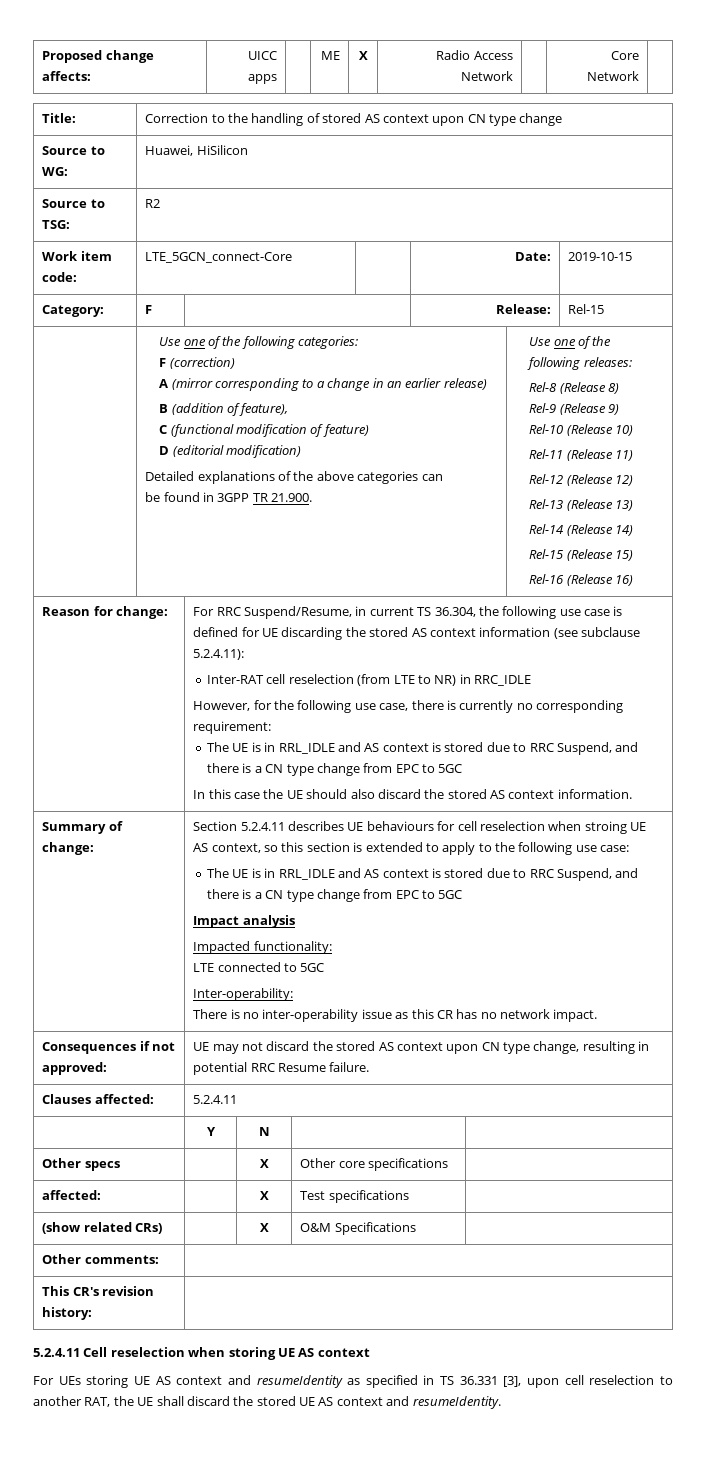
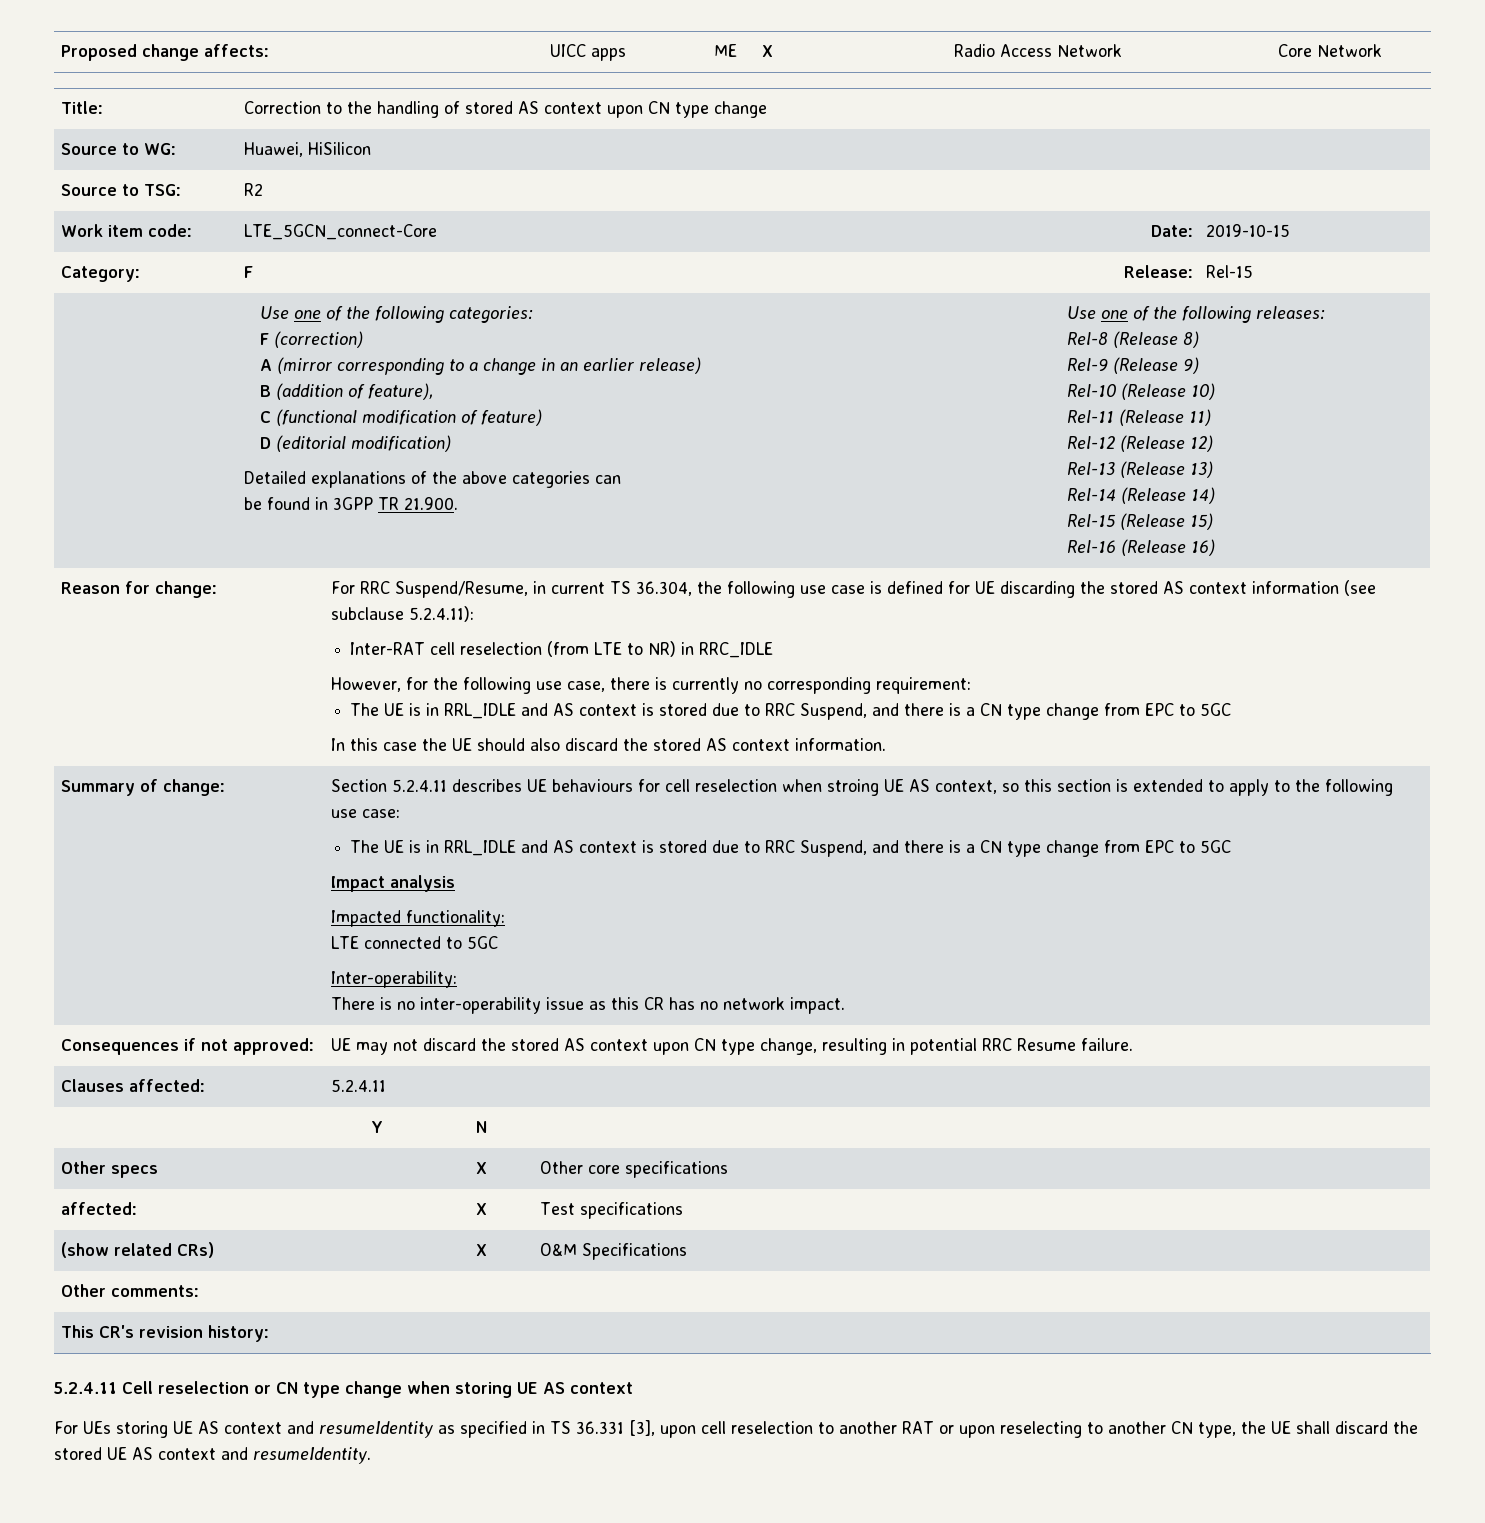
(185, 1352) none -> [254,1381,402,1398] or CN type change
[84,1397,111,1407] RAT, -> [902,1421,1236,1438] RAT or upon reselecting to another CN type,

